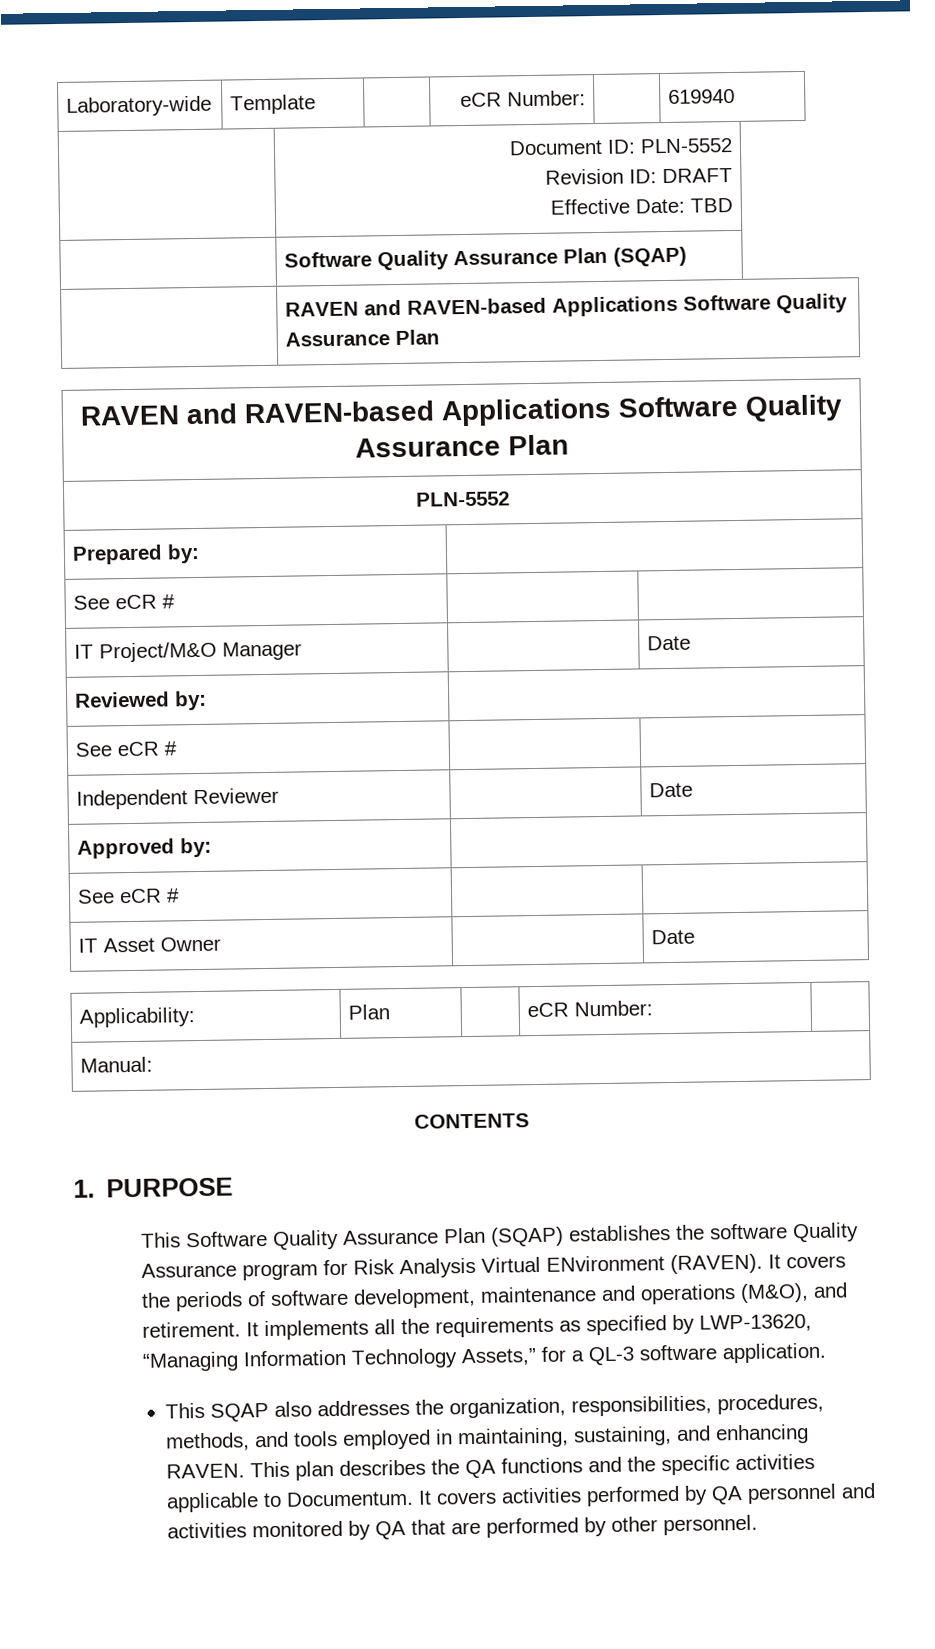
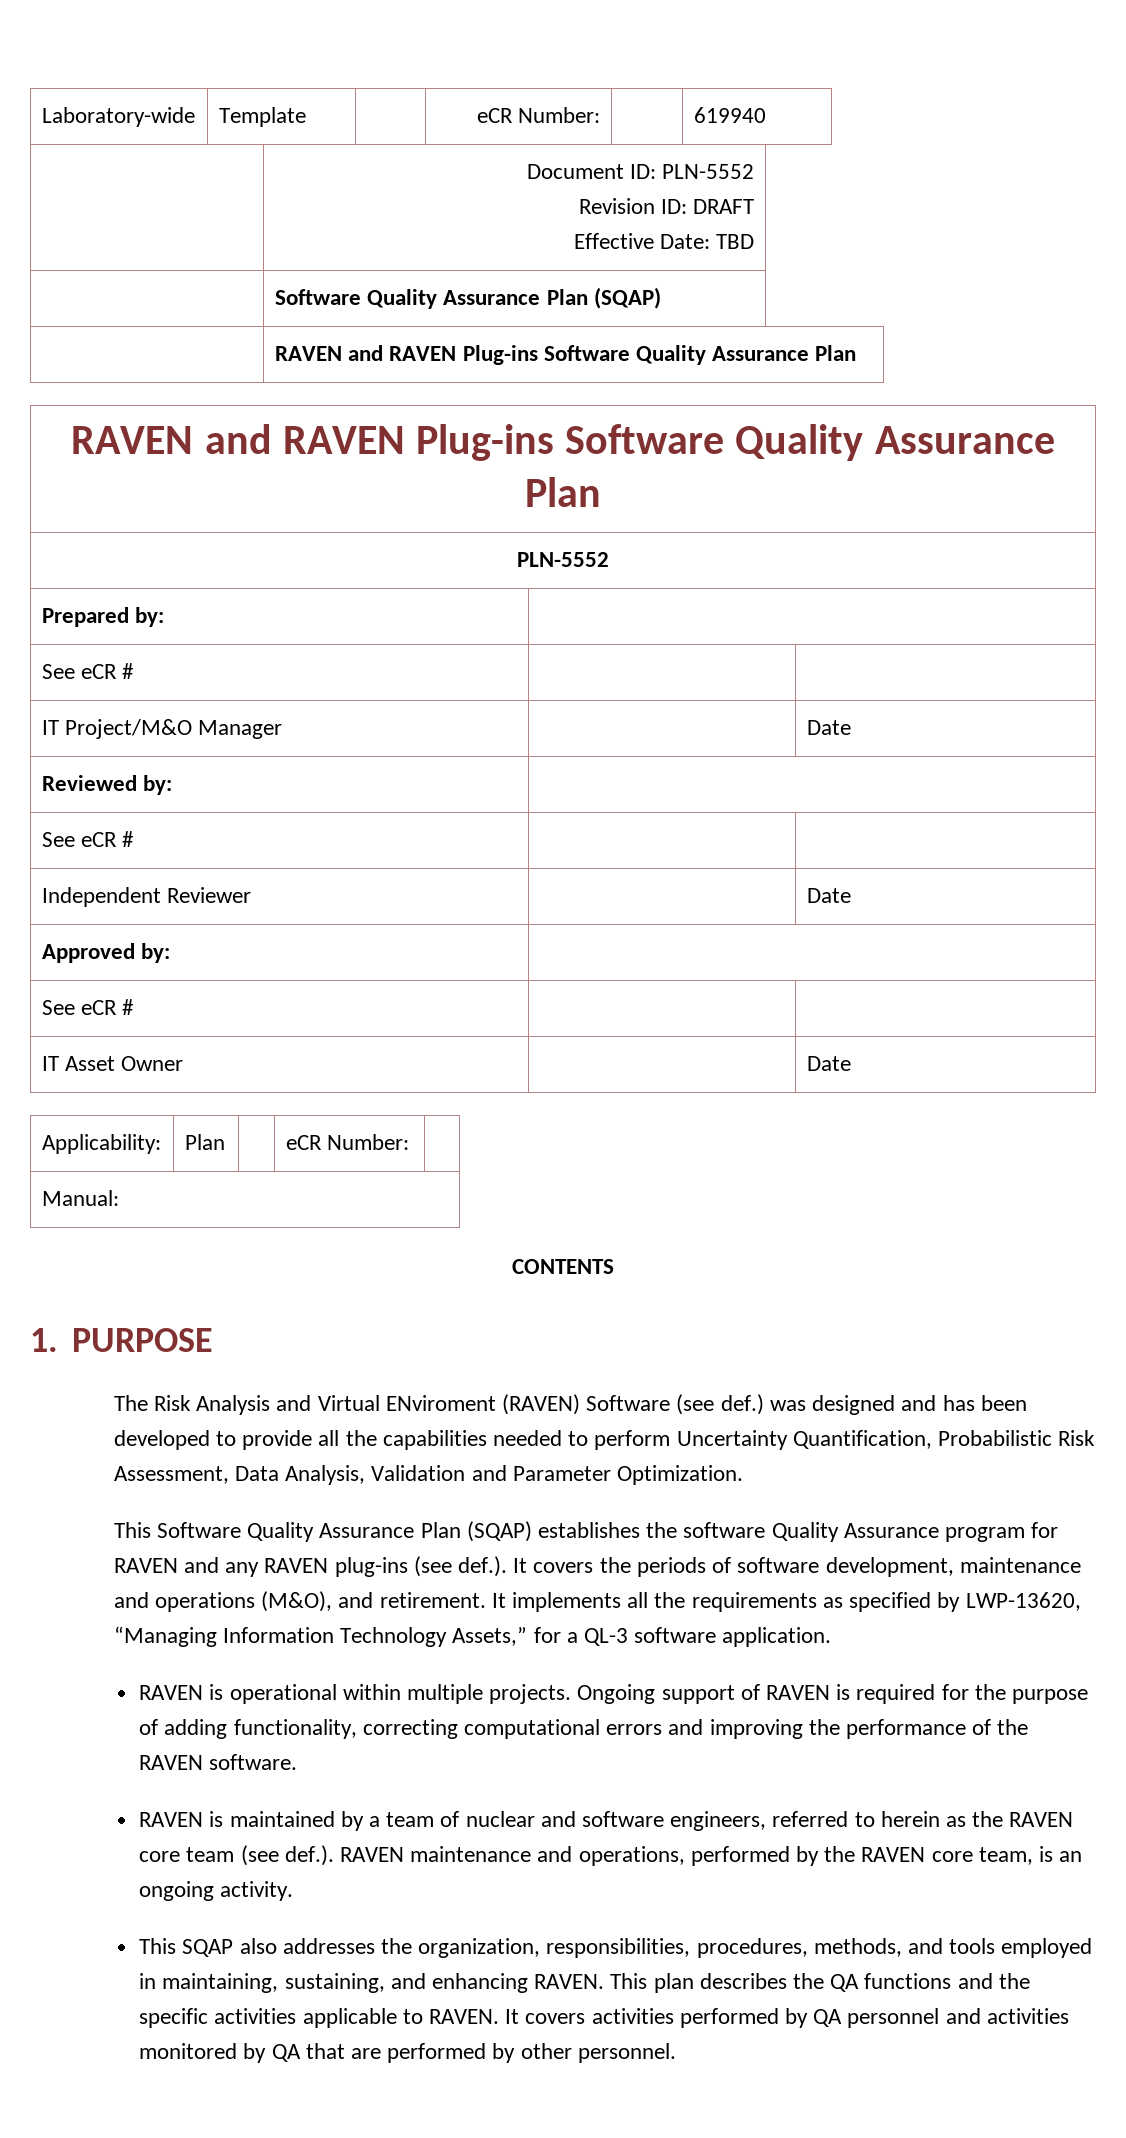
[407,295,679,317] RAVEN-based Applications -> [389,345,538,365] RAVEN Plug-ins
[244,397,612,427] RAVEN-based Applications -> [282,424,554,461] RAVEN Plug-ins
(234, 1187) none -> [113,1394,1027,1415] [113,1430,1096,1450] [113,1465,744,1485] // The Risk Analysis and Virtual ENviroment (RAVEN) Software (see def.) was designed and has been developed to provide all the capabilities needed to perform Uncertainty Quantification, Probabilistic Risk Assessment, Data Analysis, Validation and Parameter Optimization.
[352,1253,763,1279] Risk Analysis Virtual ENvironment (RAVEN). -> [113,1556,508,1577] RAVEN and any RAVEN plug-ins (see def.).
(827, 1353) none -> [139,1684,1089,1704] [139,1719,1029,1739] [139,1754,298,1770] [139,1811,1074,1831] [139,1845,1083,1866] [139,1881,294,1901] // RAVEN is operational within multiple projects. Ongoing support of RAVEN is required for the purpose of adding functionality, correcting computational errors and improving the performance of the RAVEN software. // RAVEN is maintained by a team of nuclear and software engineers, referred to herein as the RAVEN core team (see def.). RAVEN maintenance and operations, performed by the RAVEN core team, is an ongoing activity.
[286,1490,415,1507] Documentum. -> [428,2009,499,2024] RAVEN.

